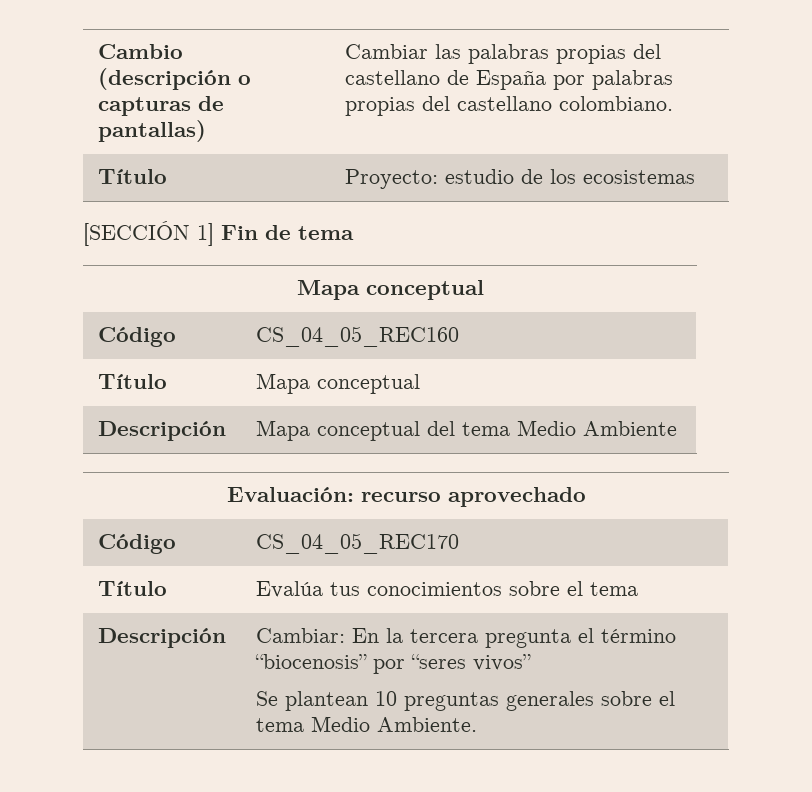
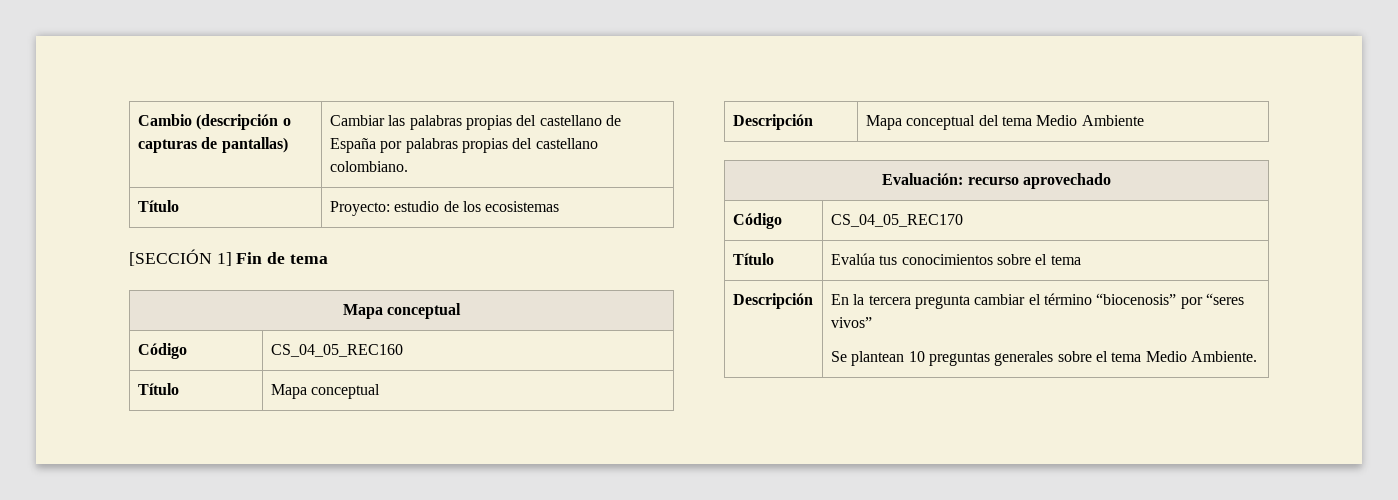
[255,628,345,643] Cambiar: -> (813, 301) none
(571, 638) none -> [974,294,1026,305] cambiar

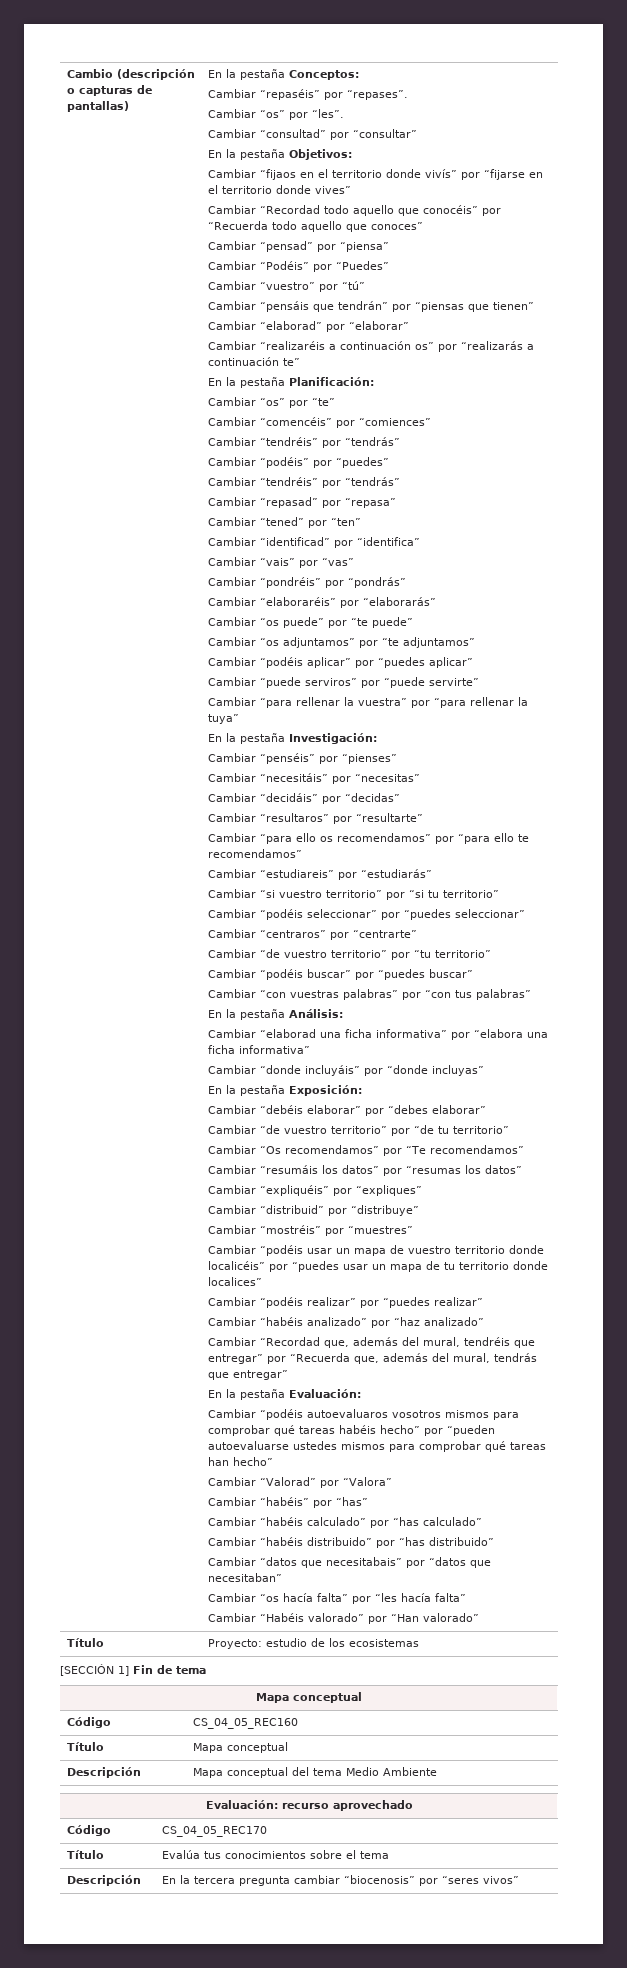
[329,115,621,130] [329,138,598,153] [329,161,408,172] Cambiar las palabras propias del castellano de España por palabras propias del castellano colombiano. -> [207,69,359,80] [207,89,408,100] [207,109,344,120] [207,129,417,140] [207,149,352,160] [207,169,543,180] [207,185,351,194] [207,205,501,216] [207,221,423,232] [207,241,389,252] [207,261,389,272] [207,281,365,292] [207,301,534,312] [207,321,409,332] [207,341,534,352] [207,357,300,366] [207,377,374,388] [207,397,335,408] [207,417,431,428] [207,437,400,448] [207,457,389,468] [207,477,400,488] [207,497,396,508] [207,517,361,528] [207,537,420,548] [207,557,354,568] [207,577,406,588] [207,597,436,608] [207,617,413,628] [207,637,475,648] [207,657,473,668] [207,677,479,688] [207,697,528,708] [207,714,239,724] [207,733,377,744] [207,753,397,764] [207,773,420,784] [207,793,400,804] [207,813,423,824] [207,833,529,844] [207,849,302,858] [207,869,432,880] [207,889,499,900] [207,909,525,920] [207,929,417,940] [207,949,491,960] [207,969,473,980] [207,989,531,1000] [207,1009,343,1020] [207,1029,548,1040] [207,1045,310,1054] [207,1065,484,1076] [207,1085,362,1096] [207,1105,486,1116] [207,1125,509,1136] [207,1145,524,1156] [207,1165,522,1176] [207,1185,422,1196] [207,1205,419,1216] [207,1225,413,1236] [207,1245,544,1256] [207,1261,548,1272] [207,1277,262,1286] [207,1297,483,1308] [207,1317,484,1328] [207,1337,535,1348] [207,1353,537,1364] [207,1370,288,1380] [207,1389,361,1400] [207,1409,519,1420] [207,1425,495,1436] [207,1441,546,1452] [207,1457,273,1466] [207,1477,392,1488] [207,1497,368,1508] [207,1517,482,1528] [207,1537,494,1548] [207,1557,491,1568] [207,1573,282,1582] [207,1593,466,1604] [207,1613,479,1624] En la pestaña Conceptos: // Cambiar “repaséis” por “repases”. // Cambiar “os” por “les”. // Cambiar “consultad” por “consultar” // En la pestaña Objetivos: // Cambiar “fijaos en el territorio donde vivís” por “fijarse en el territorio donde vives” // Cambiar “Recordad todo aquello que conocéis” por “Recuerda todo aquello que conoces” // Cambiar “pensad” por “piensa” // Cambiar “Podéis” por “Puedes” // Cambiar “vuestro” por “tú” // Cambiar “pensáis que tendrán” por “piensas que tienen” // Cambiar “elaborad” por “elaborar” // Cambiar “realizaréis a continuación os” por “realizarás a continuación te” // En la pestaña Planificación: // Cambiar “os” por “te” // Cambiar “comencéis” por “comiences” // Cambiar “tendréis” por “tendrás” // Cambiar “podéis” por “puedes” // Cambiar “tendréis” por “tendrás” // Cambiar “repasad” por “repasa” // Cambiar “tened” por “ten” // Cambiar “identificad” por “identifica” // Cambiar “vais” por “vas” // Cambiar “pondréis” por “pondrás” // Cambiar “elaboraréis” por “elaborarás” // Cambiar “os puede” por “te puede” // Cambiar “os adjuntamos” por “te adjuntamos” // Cambiar “podéis aplicar” por “puedes aplicar” // Cambiar “puede serviros” por “puede servirte” // Cambiar “para rellenar la vuestra” por “para rellenar la tuya” // En la pestaña Investigación: // Cambiar “penséis” por “pienses” // Cambiar “necesitáis” por “necesitas” // Cambiar “decidáis” por “decidas” // Cambiar “resultaros” por “resultarte” // Cambiar “para ello os recomendamos” por “para ello te recomendamos” // Cambiar “estudiareis” por “estudiarás” // Cambiar “si vuestro territorio” por “si tu territorio” // Cambiar “podéis seleccionar” por “puedes seleccionar” // Cambiar “centraros” por “centrarte” // Cambiar “de vuestro territorio” por “tu territorio” // Cambiar “podéis buscar” por “puedes buscar” // Cambiar “con vuestras palabras” por “con tus palabras” // En la pestaña Análisis: // Cambiar “elaborad una ficha informativa” por “elabora una ficha informativa” // Cambiar “donde incluyáis” por “donde incluyas” // En la pestaña Exposición: // Cambiar “debéis elaborar” por “debes elaborar” // Cambiar “de vuestro territorio” por “de tu territorio” // Cambiar “Os recomendamos” por “Te recomendamos” // Cambiar “resumáis los datos” por “resumas los datos” // Cambiar “expliquéis” por “expliques” // Cambiar “distribuid” por “distribuye” // Cambiar “mostréis” por “muestres” // Cambiar “podéis usar un mapa de vuestro territorio donde localicéis” por “puedes usar un mapa de tu territorio donde localices” // Cambiar “podéis realizar” por “puedes realizar” // Cambiar “habéis analizado” por “haz analizado” // Cambiar “Recordad que, además del mural, tendréis que entregar” por “Recuerda que, además del mural, tendrás que entregar” // En la pestaña Evaluación: // Cambiar “podéis autoevaluaros vosotros mismos para comprobar qué tareas habéis hecho” por “pueden autoevaluarse ustedes mismos para comprobar qué tareas han hecho” // Cambiar “Valorad” por “Valora” // Cambiar “habéis” por “has” // Cambiar “habéis calculado” por “has calculado” // Cambiar “habéis distribuido” por “has distribuido” // Cambiar “datos que necesitabais” por “datos que necesitaban” // Cambiar “os hacía falta” por “les hacía falta” // Cambiar “Habéis valorado” por “Han valorado”
[1028,293,1092,305] el término -> (340, 1879) none
[830,351,1257,366] // Se plantean 10 preguntas generales sobre el tema Medio Ambiente. -> (519, 1880) none

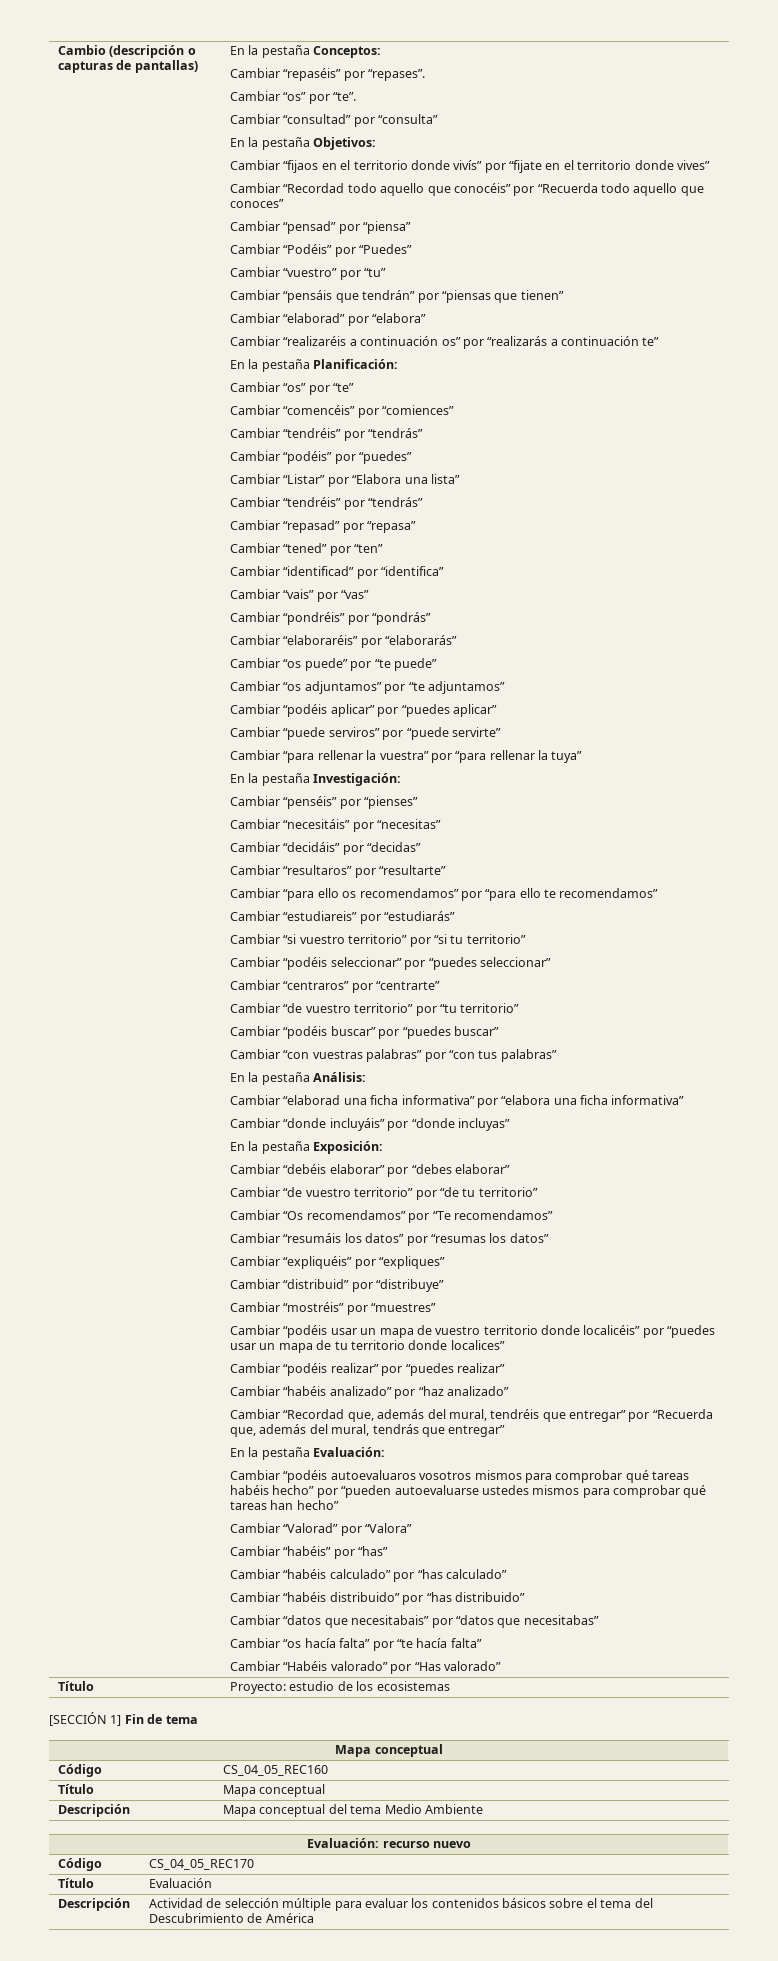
[311,109,344,118] “les”. -> [333,92,357,101] “te”.
[352,129,417,138] “consultar” -> [378,114,439,124] “consulta”
[483,169,525,180] “fijarse -> [509,160,543,173] “fijate
[341,281,365,290] “tú” -> [364,268,387,277] “tu”
[348,321,409,330] “elaborar” -> [372,313,427,323] “elabora”
(389, 462) none -> [230,474,460,487] // Cambiar “Listar” por “Elabora una lista”
[207,1573,282,1582] necesitaban” -> [523,1615,599,1625] necesitabas”
[374,1593,397,1602] “les -> [396,1639,413,1648] “te
[390,1614,419,1622] “Han -> [414,1662,441,1671] “Has
[332,1800,413,1811] aprovechado -> [432,1841,471,1848] nuevo
[161,1850,389,1859] [66,1875,141,1886] [161,1875,519,1886] Evalúa tus conocimientos sobre el tema // Descripción | En la tercera pregunta cambiar “biocenosis” por “seres vivos” -> [149,1878,213,1888] [58,1898,131,1911] [149,1898,653,1911] [149,1913,314,1923] Evaluación // Descripción | Actividad de selección múltiple para evaluar los contenidos básicos sobre el tema del Descubrimiento de América

